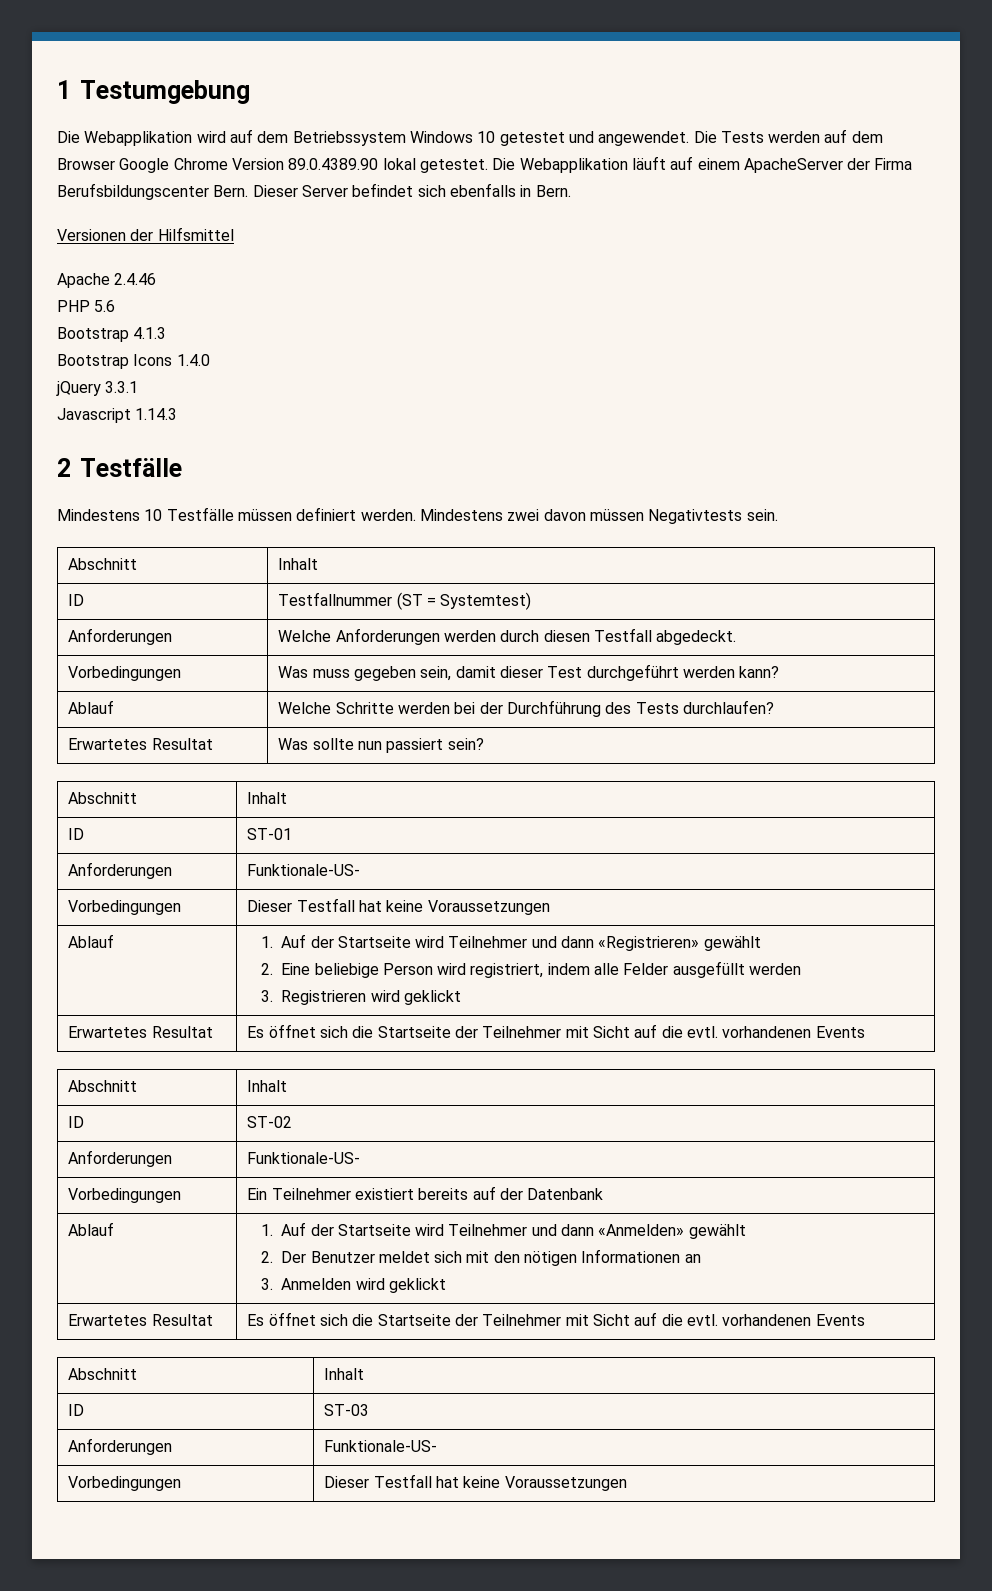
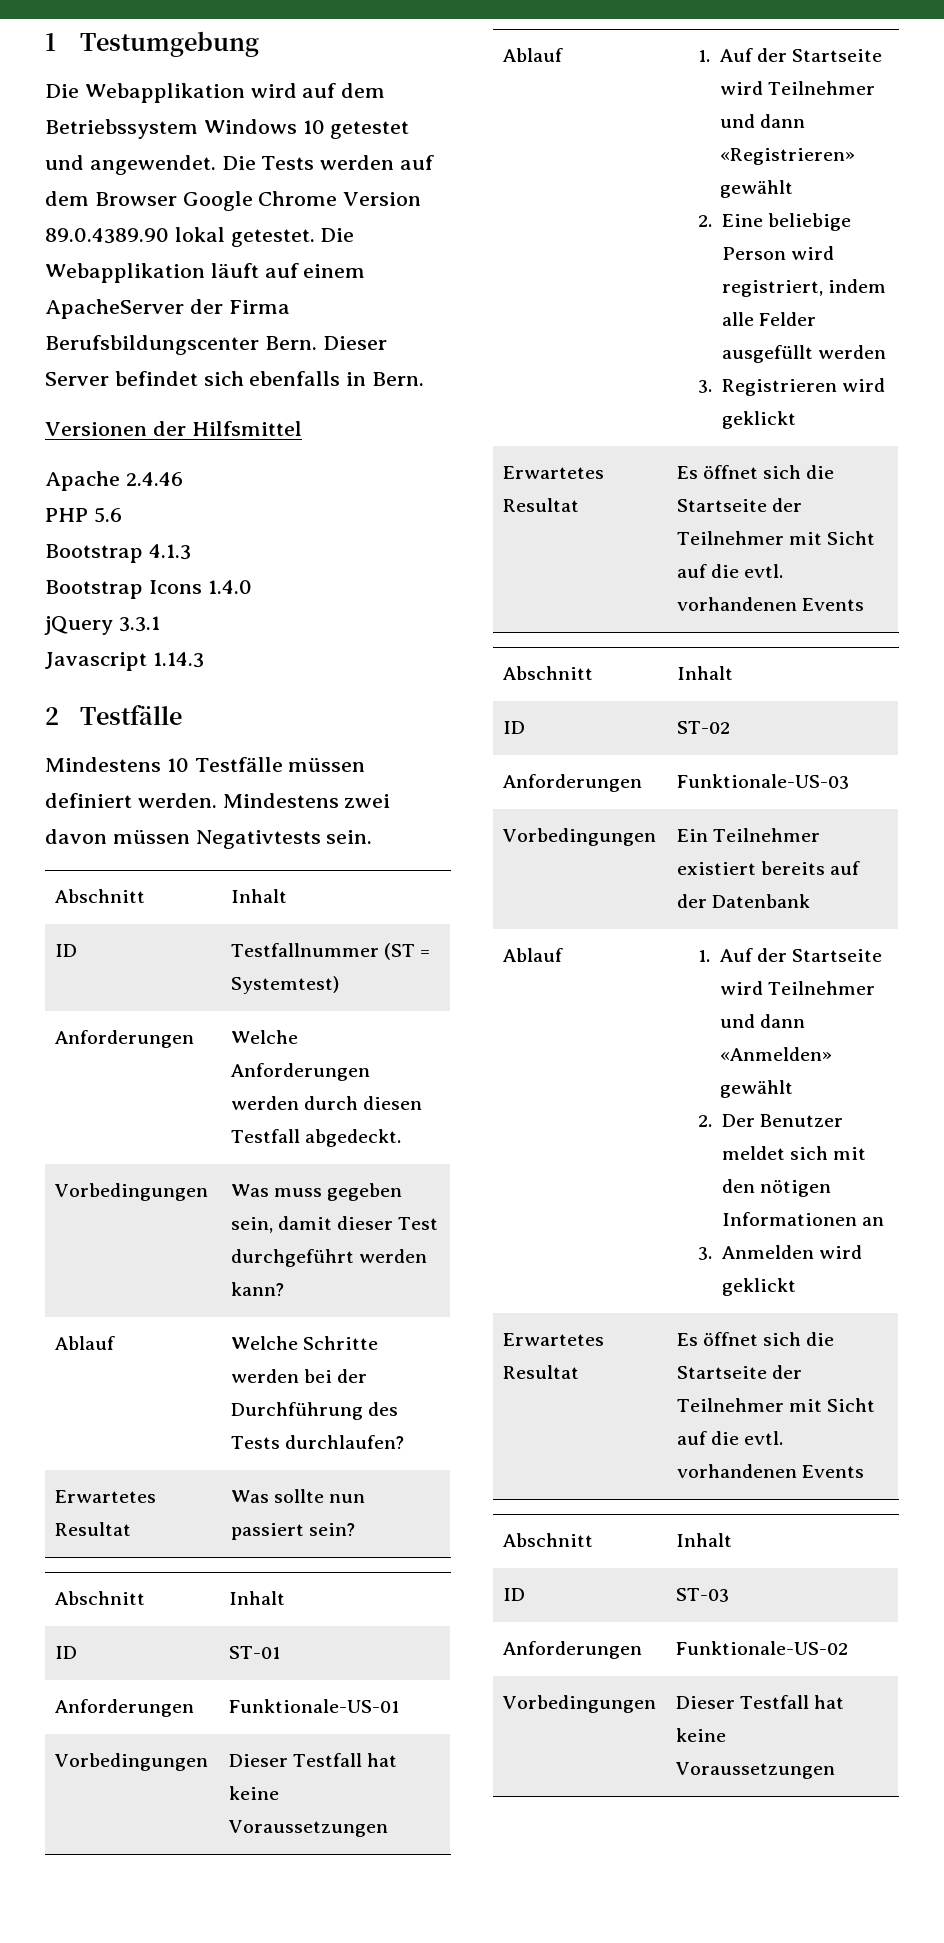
[247,864,361,876] Funktionale-US- -> [228,1699,399,1713] Funktionale-US-01
[247,1152,361,1164] Funktionale-US- -> [676,774,849,789] Funktionale-US-03
[324,1440,438,1452] Funktionale-US- -> [675,1641,848,1655] Funktionale-US-02

